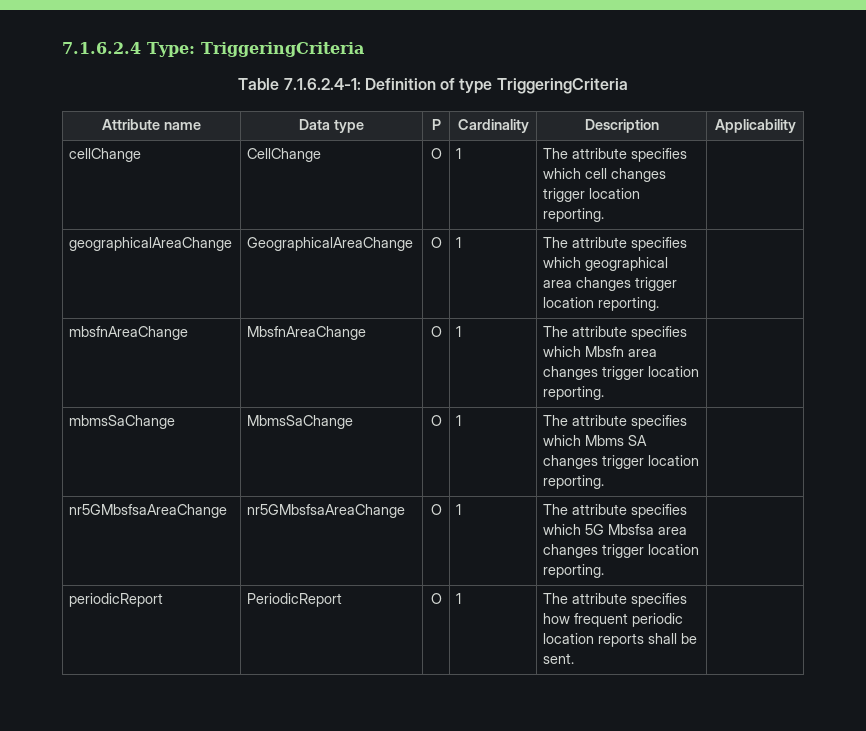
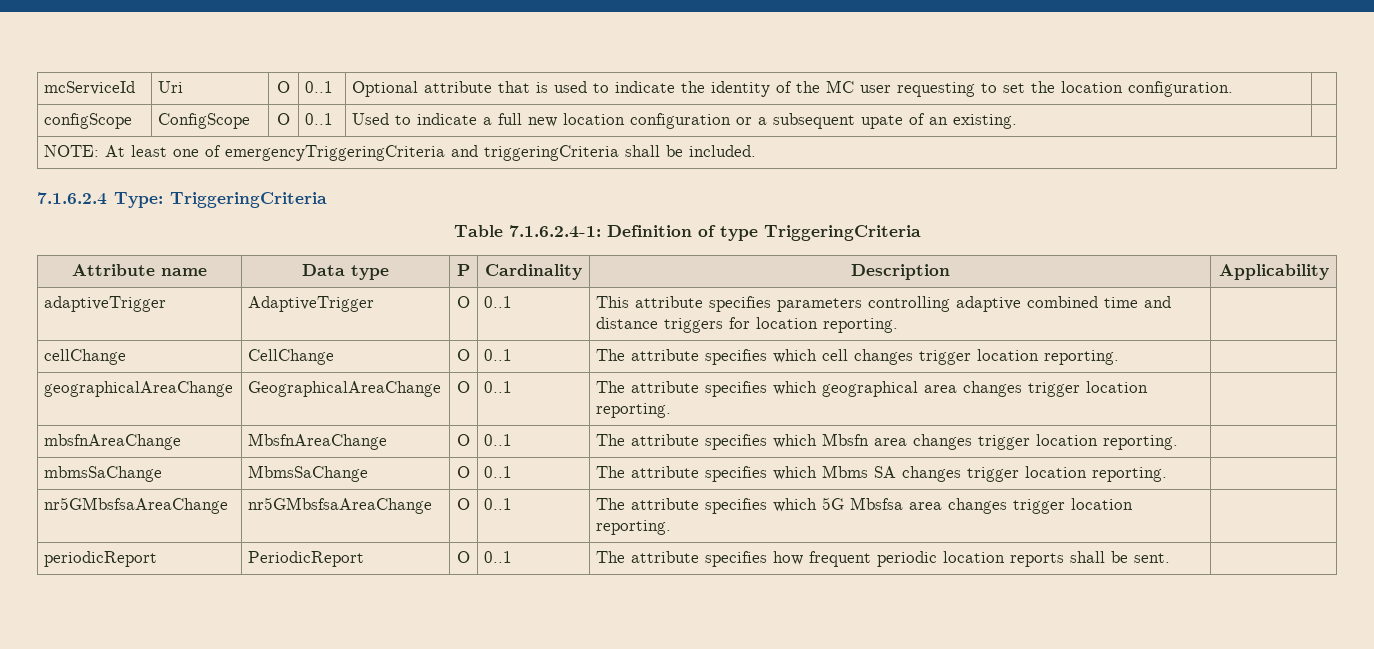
(62, 48) none -> [44,81,136,95] [158,81,184,93] [277,81,290,93] [305,81,334,93] [352,80,1234,97] [44,113,133,129] [158,113,251,129] [277,113,290,125] [305,113,334,125] [352,113,1018,129] [44,145,757,161] mcServiceId | Uri | O | 0..1 | Optional attribute that is used to indicate the identity of the MC user requesting to set the location configuration. | // configScope | ConfigScope | O | 0..1 | Used to indicate a full new location configuration or a subsequent upate of an existing. | // NOTE: At least one of emergencyTriggeringCriteria and triggeringCriteria shall be included. //
(796, 126) none -> [44,296,167,312] [248,296,375,312] [457,296,470,308] [484,296,513,308] [596,296,1172,312] [596,317,899,333] // adaptiveTrigger | AdaptiveTrigger | O | 0..1 | This attribute specifies parameters controlling adaptive combined time and distance triggers for location reporting. |
[456,148,462,159] 1 -> [484,349,513,361] 0..1
[456,237,462,248] 1 -> [484,381,513,393] 0..1
[456,326,462,337] 1 -> [484,434,513,446] 0..1
[456,415,462,426] 1 -> [484,466,513,478] 0..1
[456,504,462,515] 1 -> [484,498,513,510] 0..1
[456,593,462,604] 1 -> [484,551,513,563] 0..1

